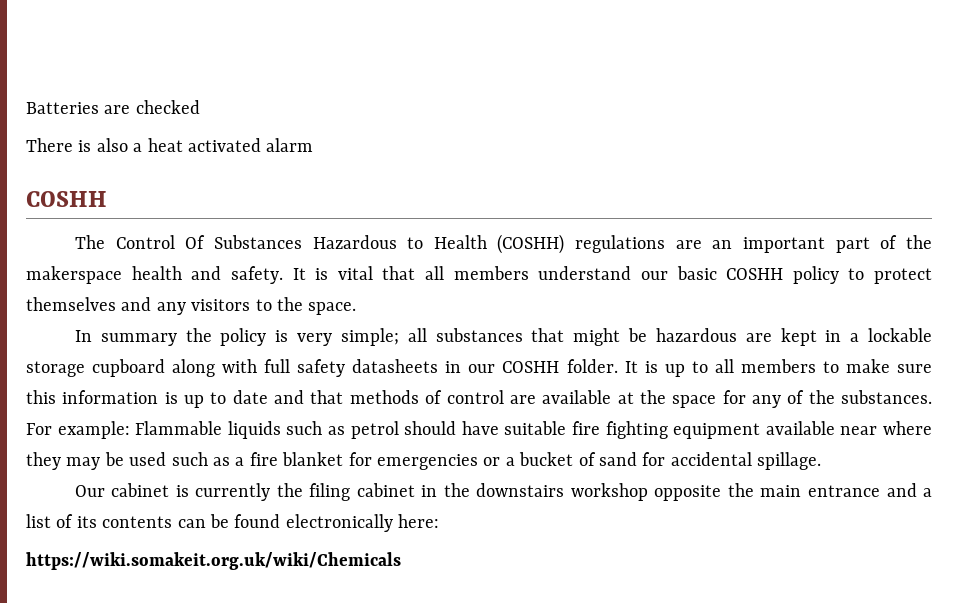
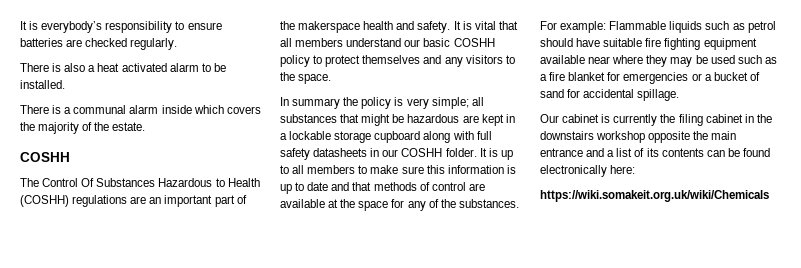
[26,102,99,114] Batteries -> [20,21,222,33] [20,38,63,47] It is everybody’s responsibility to ensure batteries
(200, 107) none -> [130,38,178,50] regularly.
(314, 145) none -> [201,63,226,72] [20,80,65,89] [20,105,261,114] [20,122,146,134] to be installed. // There is a communal alarm inside which covers the majority of the estate.

